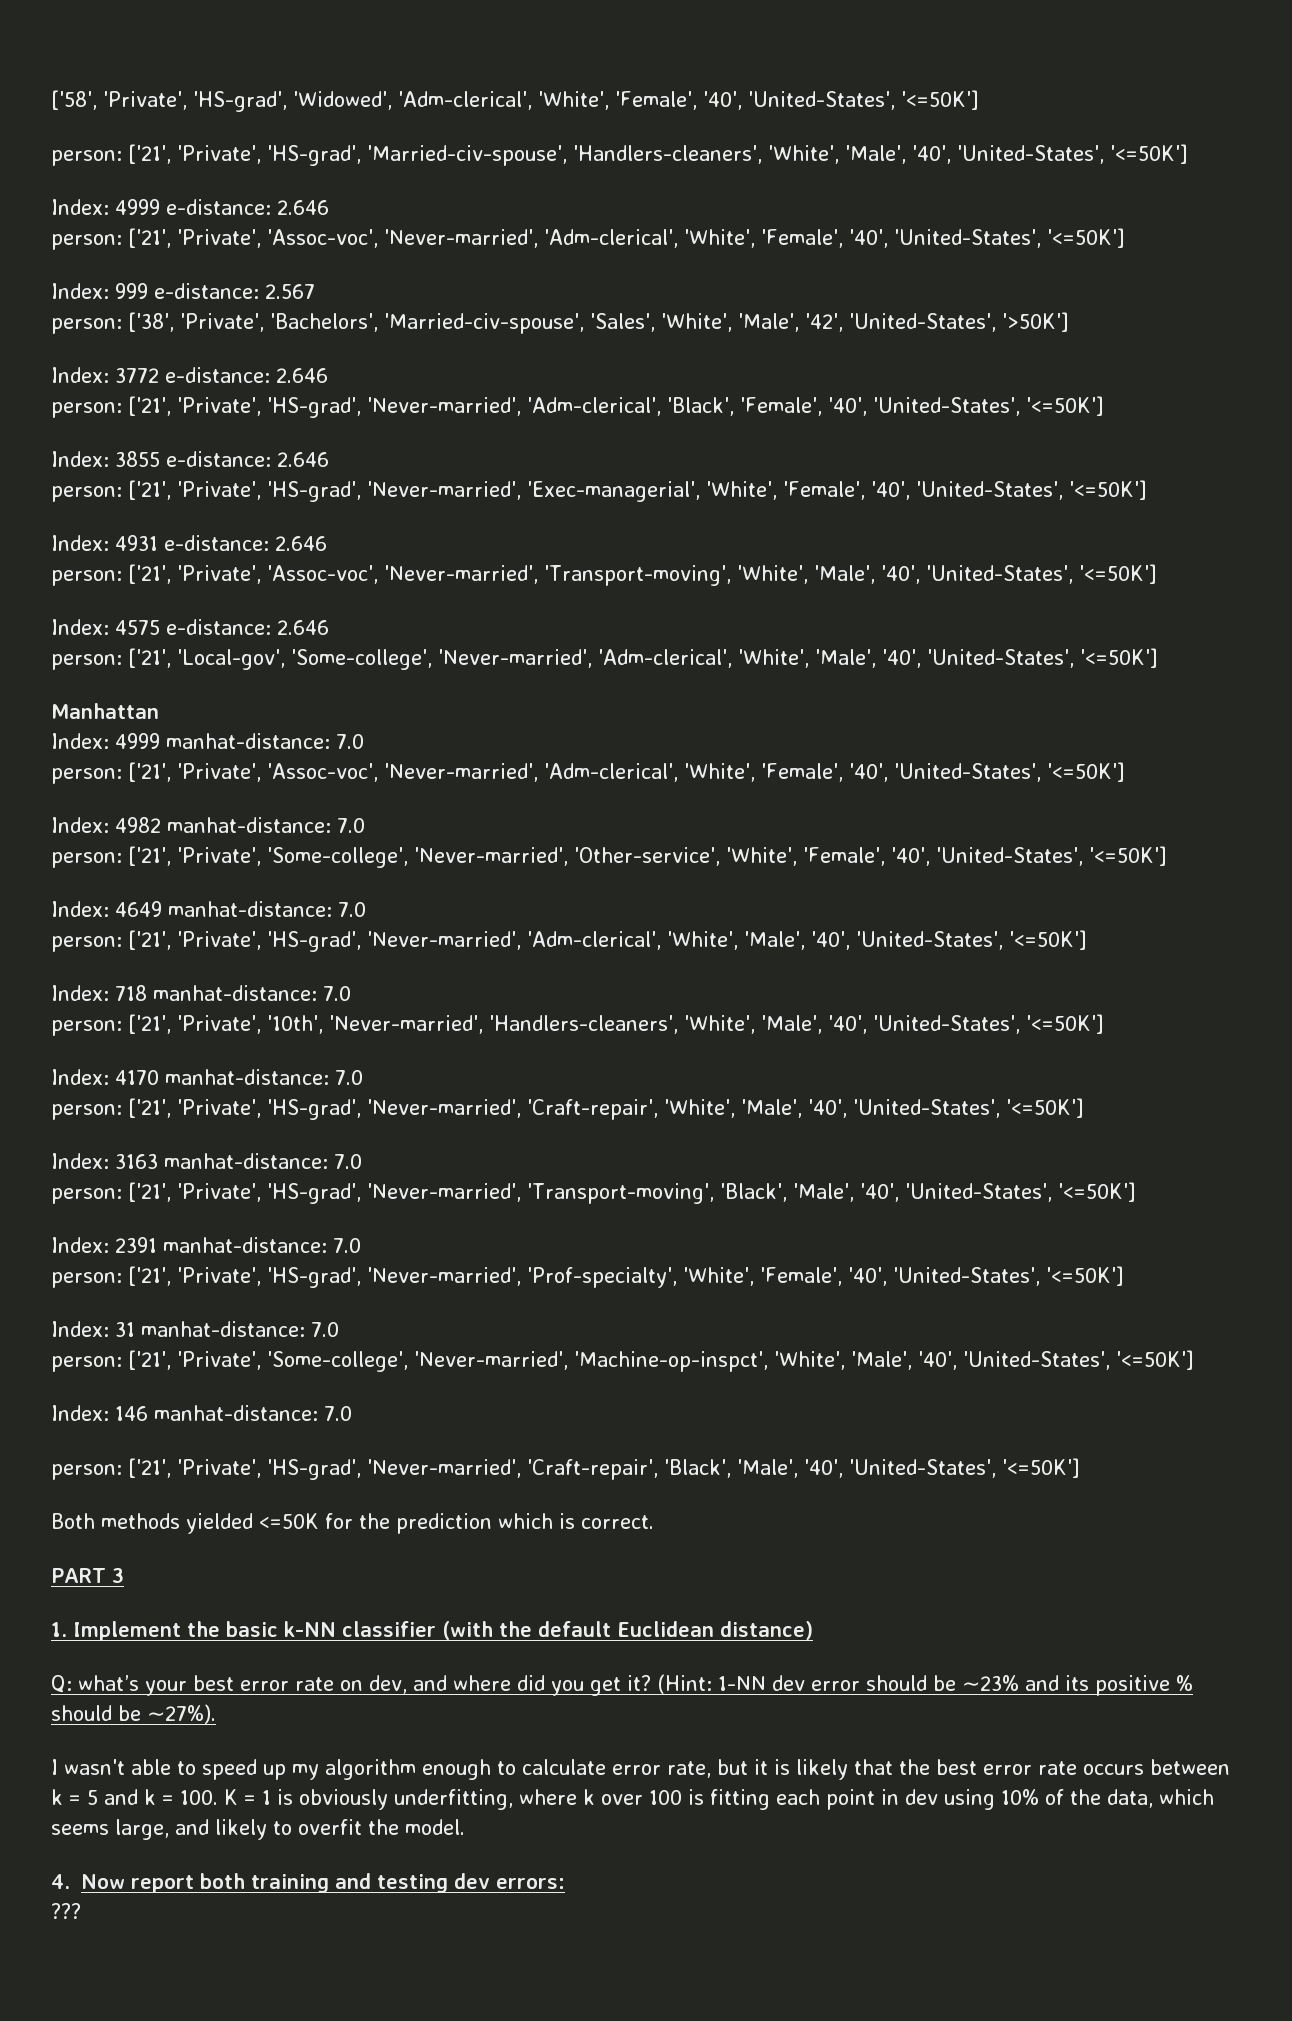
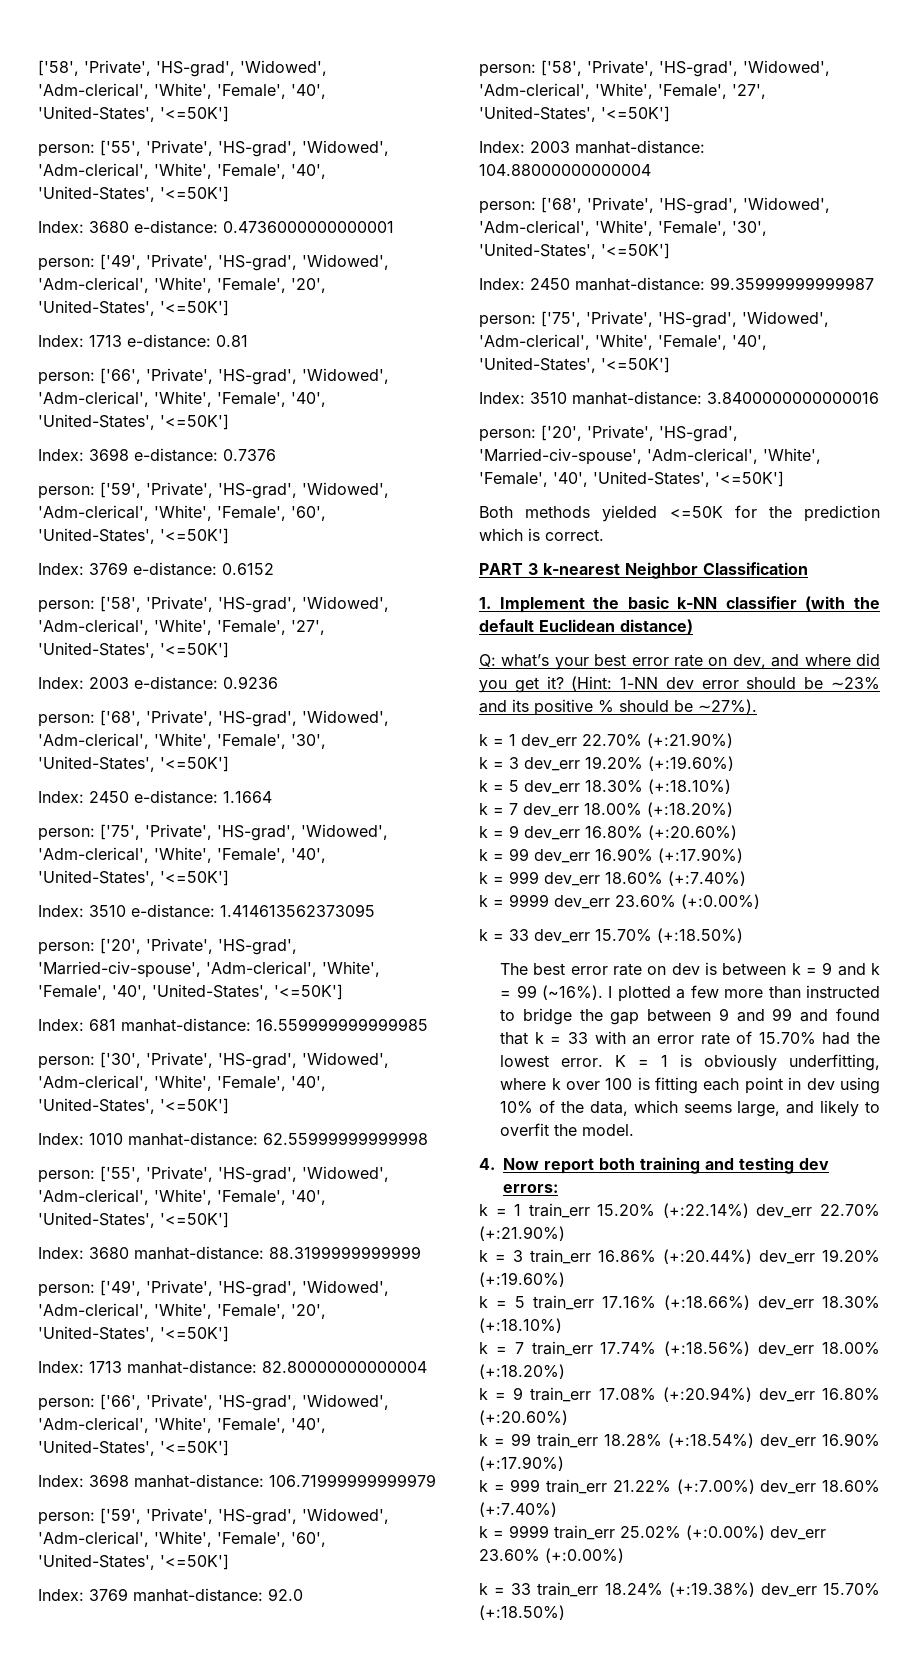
[128,144,1188,166] [51,199,329,215] [51,228,1125,250] [51,283,315,299] [51,312,1069,334] [51,367,328,383] [51,396,1104,418] [51,451,329,467] [51,480,1147,502] [51,535,327,551] [51,564,1157,586] [51,619,329,635] [51,648,1158,670] [51,703,159,719] [51,733,364,749] [51,762,1125,784] [51,817,365,833] [51,846,1167,868] [51,901,366,917] [51,930,1087,952] [51,985,351,1001] [51,1014,1104,1036] [51,1069,363,1085] [51,1098,1084,1120] [51,1153,362,1169] [51,1182,1136,1204] [51,1237,361,1253] [51,1266,1124,1288] [51,1321,339,1337] [51,1350,1194,1372] [51,1405,352,1421] [51,1458,798,1480] ['21', 'Private', 'HS-grad', 'Married-civ-spouse', 'Handlers-cleaners', 'White', 'Male', '40', 'United-States', '<=50K'] // Index: 4999 e-distance: 2.646 // person: ['21', 'Private', 'Assoc-voc', 'Never-married', 'Adm-clerical', 'White', 'Female', '40', 'United-States', '<=50K'] // Index: 999 e-distance: 2.567 // person: ['38', 'Private', 'Bachelors', 'Married-civ-spouse', 'Sales', 'White', 'Male', '42', 'United-States', '>50K'] // Index: 3772 e-distance: 2.646 // person: ['21', 'Private', 'HS-grad', 'Never-married', 'Adm-clerical', 'Black', 'Female', '40', 'United-States', '<=50K'] // Index: 3855 e-distance: 2.646 // person: ['21', 'Private', 'HS-grad', 'Never-married', 'Exec-managerial', 'White', 'Female', '40', 'United-States', '<=50K'] // Index: 4931 e-distance: 2.646 // person: ['21', 'Private', 'Assoc-voc', 'Never-married', 'Transport-moving', 'White', 'Male', '40', 'United-States', '<=50K'] // Index: 4575 e-distance: 2.646 // person: ['21', 'Local-gov', 'Some-college', 'Never-married', 'Adm-clerical', 'White', 'Male', '40', 'United-States', '<=50K'] // Manhattan // Index: 4999 manhat-distance: 7.0 // person: ['21', 'Private', 'Assoc-voc', 'Never-married', 'Adm-clerical', 'White', 'Female', '40', 'United-States', '<=50K'] // Index: 4982 manhat-distance: 7.0 // person: ['21', 'Private', 'Some-college', 'Never-married', 'Other-service', 'White', 'Female', '40', 'United-States', '<=50K'] // Index: 4649 manhat-distance: 7.0 // person: ['21', 'Private', 'HS-grad', 'Never-married', 'Adm-clerical', 'White', 'Male', '40', 'United-States', '<=50K'] // Index: 718 manhat-distance: 7.0 // person: ['21', 'Private', '10th', 'Never-married', 'Handlers-cleaners', 'White', 'Male', '40', 'United-States', '<=50K'] // Index: 4170 manhat-distance: 7.0 // person: ['21', 'Private', 'HS-grad', 'Never-married', 'Craft-repair', 'White', 'Male', '40', 'United-States', '<=50K'] // Index: 3163 manhat-distance: 7.0 // person: ['21', 'Private', 'HS-grad', 'Never-married', 'Transport-moving', 'Black', 'Male', '40', 'United-States', '<=50K'] // Index: 2391 manhat-distance: 7.0 // person: ['21', 'Private', 'HS-grad', 'Never-married', 'Prof-specialty', 'White', 'Female', '40', 'United-States', '<=50K'] // Index: 31 manhat-distance: 7.0 // person: ['21', 'Private', 'Some-college', 'Never-married', 'Machine-op-inspct', 'White', 'Male', '40', 'United-States', '<=50K'] // Index: 146 manhat-distance: 7.0 // person: ['21', 'Private', 'HS-grad', 'Never-married', 'Craft-repair', 'Black', 'Male', -> [100,140,389,157] [38,163,326,179] [38,186,229,202] [38,220,394,234] [38,254,389,271] [38,277,326,293] [38,300,229,316] [38,334,248,348] [38,368,389,385] [38,391,326,407] [38,414,229,430] [38,448,276,462] [38,482,389,499] [38,505,326,521] [38,528,229,544] [38,562,274,576] [38,596,389,613] [38,619,325,635] [38,642,229,658] [38,676,278,690] [38,710,389,727] [38,733,326,749] [38,756,229,772] [38,790,272,804] [38,824,388,841] [38,847,326,863] [38,870,229,886] [38,904,375,918] [38,938,297,955] [38,961,380,978] [38,984,343,1000] [38,1018,428,1032] [38,1052,389,1069] [38,1075,326,1091] [38,1098,229,1114] [38,1132,428,1146] [38,1166,389,1183] [38,1189,326,1205] [38,1212,229,1228] [38,1246,421,1260] [38,1280,389,1297] [38,1303,326,1319] [38,1326,229,1342] [38,1360,427,1374] [38,1394,389,1411] [38,1417,326,1433] [38,1440,229,1456] [38,1474,436,1488] [38,1508,389,1525] [38,1531,326,1547] [38,1554,229,1570] [38,1588,303,1602] [479,60,830,77] [479,83,766,99] [479,106,670,122] [479,140,705,154] [479,164,651,176] [479,197,830,214] [479,220,767,236] [479,243,670,259] [479,277,874,291] [479,311,829,328] [479,334,767,350] [479,357,670,373] [479,391,879,405] [479,425,738,442] [479,448,821,465] [479,472,548,487] ['55', 'Private', 'HS-grad', 'Widowed', 'Adm-clerical', 'White', 'Female', '40', 'United-States', '<=50K'] // Index: 3680 e-distance: 0.4736000000000001 // person: ['49', 'Private', 'HS-grad', 'Widowed', 'Adm-clerical', 'White', 'Female', '20', 'United-States', '<=50K'] // Index: 1713 e-distance: 0.81 // person: ['66', 'Private', 'HS-grad', 'Widowed', 'Adm-clerical', 'White', 'Female', '40', 'United-States', '<=50K'] // Index: 3698 e-distance: 0.7376 // person: ['59', 'Private', 'HS-grad', 'Widowed', 'Adm-clerical', 'White', 'Female', '60', 'United-States', '<=50K'] // Index: 3769 e-distance: 0.6152 // person: ['58', 'Private', 'HS-grad', 'Widowed', 'Adm-clerical', 'White', 'Female', '27', 'United-States', '<=50K'] // Index: 2003 e-distance: 0.9236 // person: ['68', 'Private', 'HS-grad', 'Widowed', 'Adm-clerical', 'White', 'Female', '30', 'United-States', '<=50K'] // Index: 2450 e-distance: 1.1664 // person: ['75', 'Private', 'HS-grad', 'Widowed', 'Adm-clerical', 'White', 'Female', '40', 'United-States', '<=50K'] // Index: 3510 e-distance: 1.414613562373095 // person: ['20', 'Private', 'HS-grad', 'Married-civ-spouse', 'Adm-clerical', 'White', 'Female', '40', 'United-States', '<=50K'] // Index: 681 manhat-distance: 16.559999999999985 // person: ['30', 'Private', 'HS-grad', 'Widowed', 'Adm-clerical', 'White', 'Female', '40', 'United-States', '<=50K'] // Index: 1010 manhat-distance: 62.55999999999998 // person: ['55', 'Private', 'HS-grad', 'Widowed', 'Adm-clerical', 'White', 'Female', '40', 'United-States', '<=50K'] // Index: 3680 manhat-distance: 88.3199999999999 // person: ['49', 'Private', 'HS-grad', 'Widowed', 'Adm-clerical', 'White', 'Female', '20', 'United-States', '<=50K'] // Index: 1713 manhat-distance: 82.80000000000004 // person: ['66', 'Private', 'HS-grad', 'Widowed', 'Adm-clerical', 'White', 'Female', '40', 'United-States', '<=50K'] // Index: 3698 manhat-distance: 106.71999999999979 // person: ['59', 'Private', 'HS-grad', 'Widowed', 'Adm-clerical', 'White', 'Female', '60', 'United-States', '<=50K'] // Index: 3769 manhat-distance: 92.0 // person: ['58', 'Private', 'HS-grad', 'Widowed', 'Adm-clerical', 'White', 'Female', '27', 'United-States', '<=50K'] // Index: 2003 manhat-distance: 104.88000000000004 // person: ['68', 'Private', 'HS-grad', 'Widowed', 'Adm-clerical', 'White', 'Female', '30', 'United-States', '<=50K'] // Index: 2450 manhat-distance: 99.35999999999987 // person: ['75', 'Private', 'HS-grad', 'Widowed', 'Adm-clerical', 'White', 'Female', '40', 'United-States', '<=50K'] // Index: 3510 manhat-distance: 3.8400000000000016 // person: ['20', 'Private', 'HS-grad', 'Married-civ-spouse', 'Adm-clerical', 'White', 'Female',
(124, 1575) none -> [543,562,808,579] k-nearest Neighbor Classification
[51,1759,1144,1780] I wasn't able to speed up my algorithm enough to calculate error rate, but it is likely that the best error rate occurs -> [479,733,733,748] [479,756,734,771] [479,779,731,794] [479,802,733,817] [479,825,737,840] [479,848,743,863] [479,871,746,886] [479,894,760,909] [479,928,743,943] [500,962,718,976] k = 1 dev_err 22.70% (+:21.90%) // k = 3 dev_err 19.20% (+:19.60%) // k = 5 dev_err 18.30% (+:18.10%) // k = 7 dev_err 18.00% (+:18.20%) // k = 9 dev_err 16.80% (+:20.60%) // k = 99 dev_err 16.90% (+:17.90%) // k = 999 dev_err 18.60% (+:7.40%) // k = 9999 dev_err 23.60% (+:0.00%) // k = 33 dev_err 15.70% (+:18.50%) // The best error rate on dev is
[87,1790,98,1805] 5 -> [822,962,833,975] 9
[180,1790,218,1805] 100. -> [516,985,880,1002] [500,1008,880,1025] [500,1031,880,1045] [500,1055,604,1067] 99 (~16%). I plotted a few more than instructed to bridge the gap between 9 and 99 and found that k = 33 with an error rate of 15.70% had the lowest error.
[51,1903,81,1919] ??? -> [479,1203,880,1218] [479,1226,565,1241] [479,1249,880,1264] [479,1272,565,1287] [479,1295,880,1310] [479,1318,562,1333] [479,1341,880,1356] [479,1364,565,1379] [479,1387,880,1402] [479,1410,568,1425] [479,1433,880,1448] [479,1456,564,1471] [479,1479,880,1494] [479,1502,557,1517] [479,1525,826,1540] [479,1548,624,1563] [479,1582,880,1597] [479,1605,565,1620] k = 1 train_err 15.20% (+:22.14%) dev_err 22.70% (+:21.90%) // k = 3 train_err 16.86% (+:20.44%) dev_err 19.20% (+:19.60%) // k = 5 train_err 17.16% (+:18.66%) dev_err 18.30% (+:18.10%) // k = 7 train_err 17.74% (+:18.56%) dev_err 18.00% (+:18.20%) // k = 9 train_err 17.08% (+:20.94%) dev_err 16.80% (+:20.60%) // k = 99 train_err 18.28% (+:18.54%) dev_err 16.90% (+:17.90%) // k = 999 train_err 21.22% (+:7.00%) dev_err 18.60% (+:7.40%) // k = 9999 train_err 25.02% (+:0.00%) dev_err 23.60% (+:0.00%) // k = 33 train_err 18.24% (+:19.38%) dev_err 15.70% (+:18.50%)

